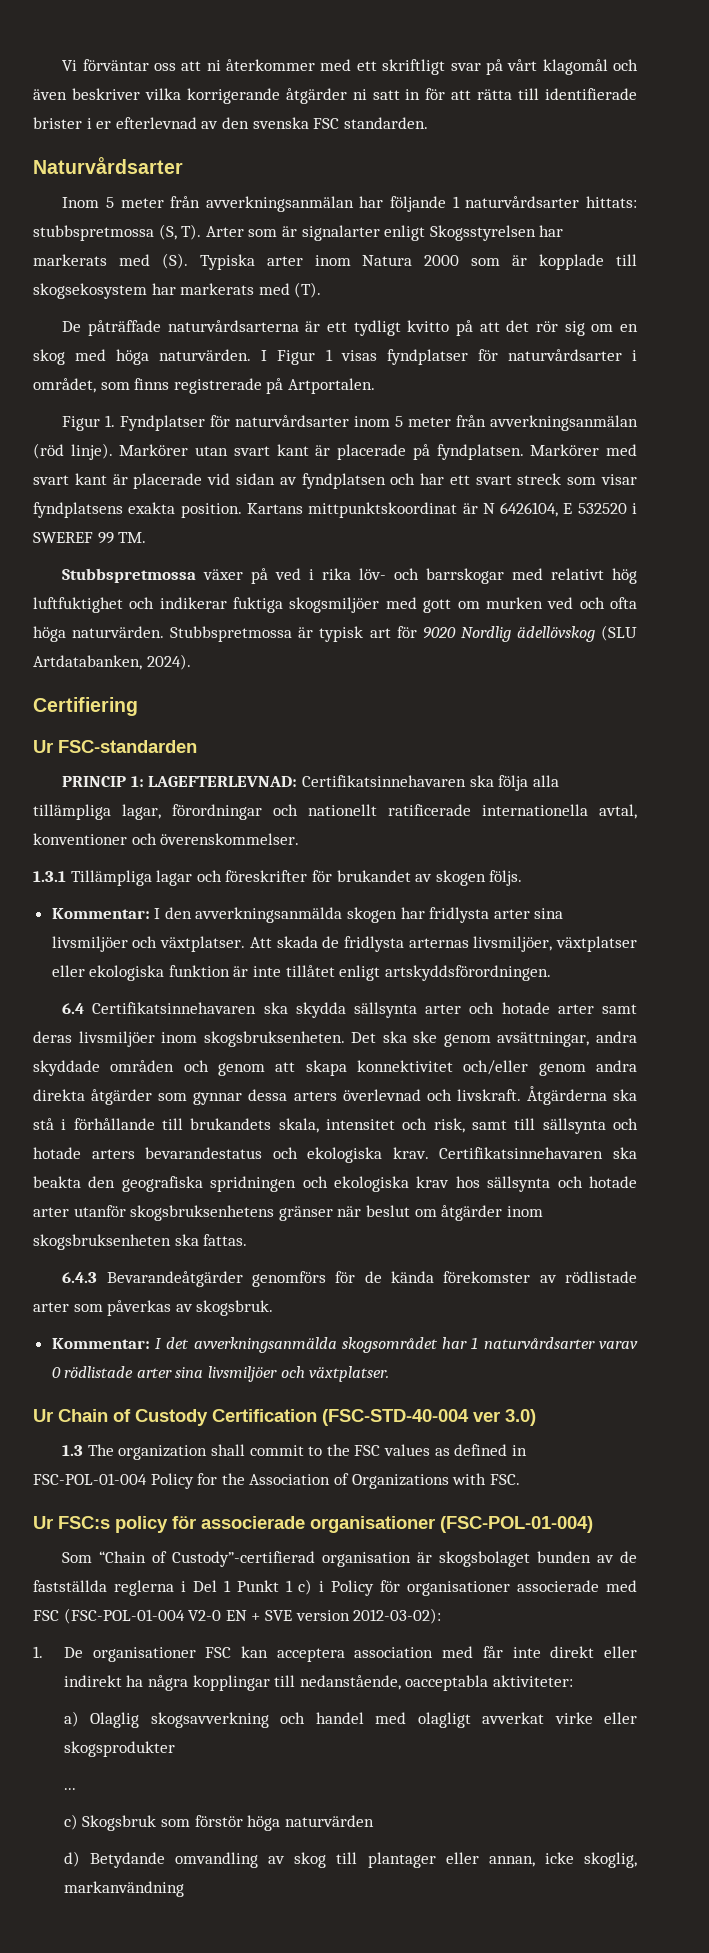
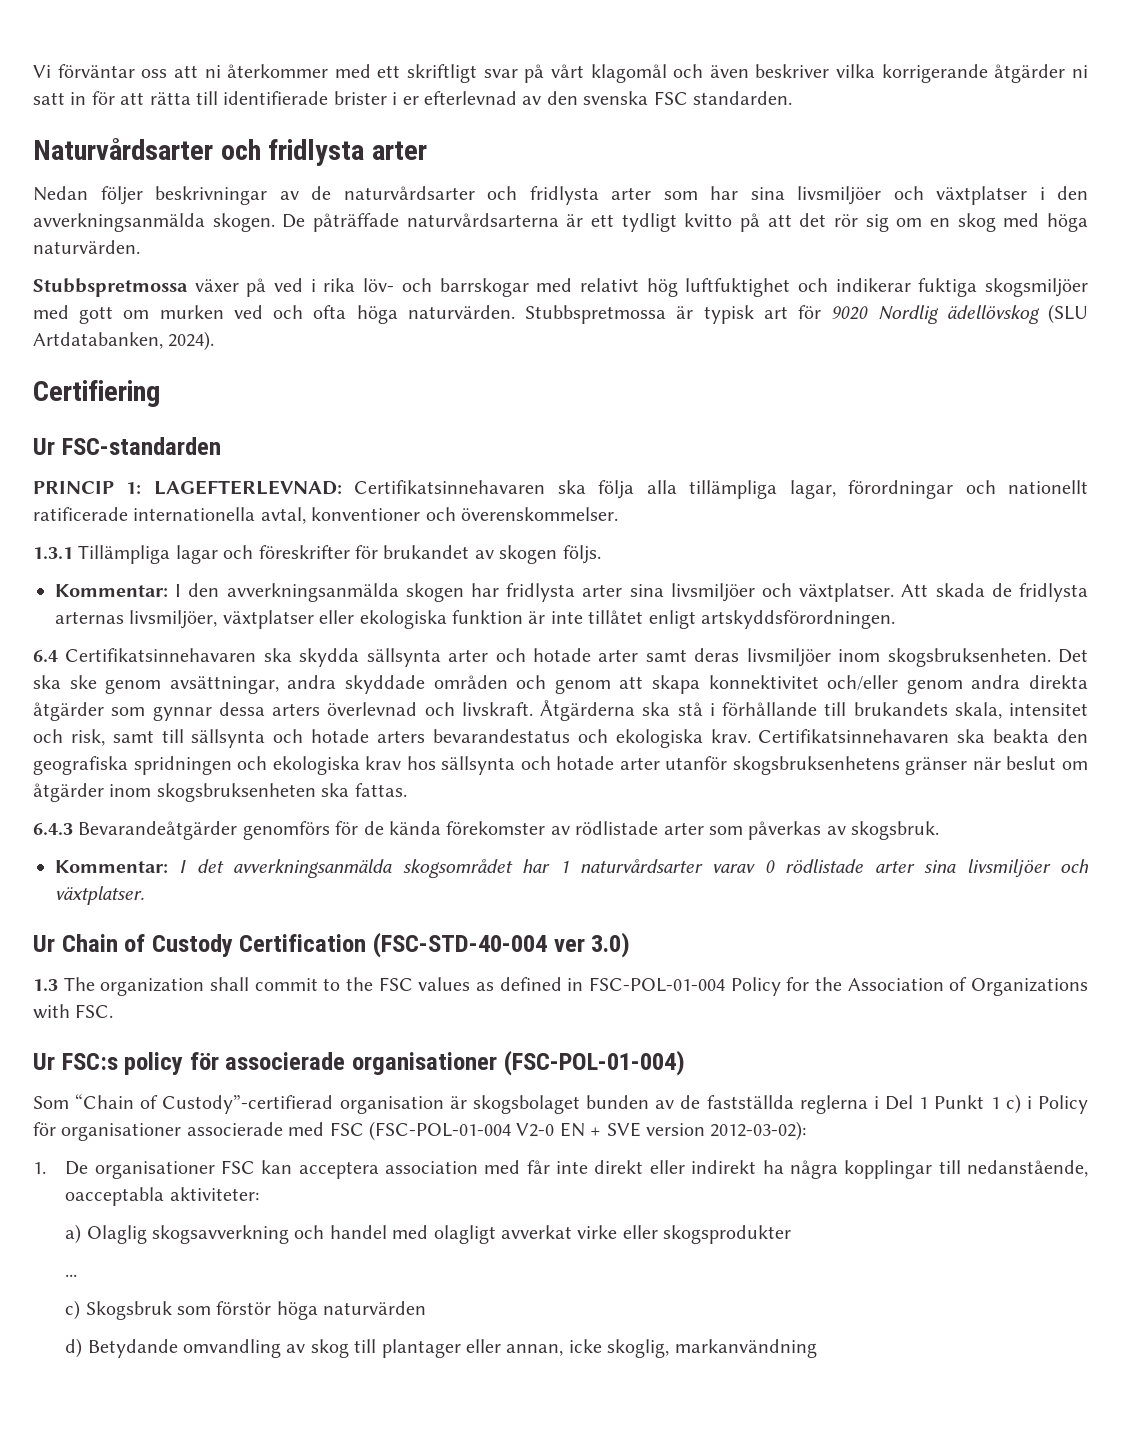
[62,196,637,212] [33,224,564,241] [33,253,638,270] [33,282,322,299] // Inom 5 meter från avverkningsanmälan har följande 1 naturvårdsarter hittats: stubbspretmossa (S, T). Arter som är signalarter enligt Skogsstyrelsen har markerats med (S). Typiska arter inom Natura 2000 som är kopplade till skogsekosystem har markerats med (T). // -> [220,139,428,166] [33,186,1088,205] [33,213,275,232] och fridlysta arter // Nedan följer beskrivningar av de naturvårdsarter och fridlysta arter som har sina livsmiljöer och växtplatser i den avverkningsanmälda skogen.
[261,349,637,365] [33,378,375,394] [62,415,638,431] [33,443,638,460] [33,473,637,489] [33,502,637,518] [33,532,147,544] I Figur 1 visas fyndplatser för naturvårdsarter i området, som finns registrerade på Artportalen. // Figur 1. Fyndplatser för naturvårdsarter inom 5 meter från avverkningsanmälan (röd linje). Markörer utan svart kant är placerade på fyndplatsen. Markörer med svart kant är placerade vid sidan av fyndplatsen och har ett svart streck som visar fyndplatsens exakta position. Kartans mittpunktskoordinat är N 6426104, E 532520 i SWEREF 99 TM. -> (140, 247) none

